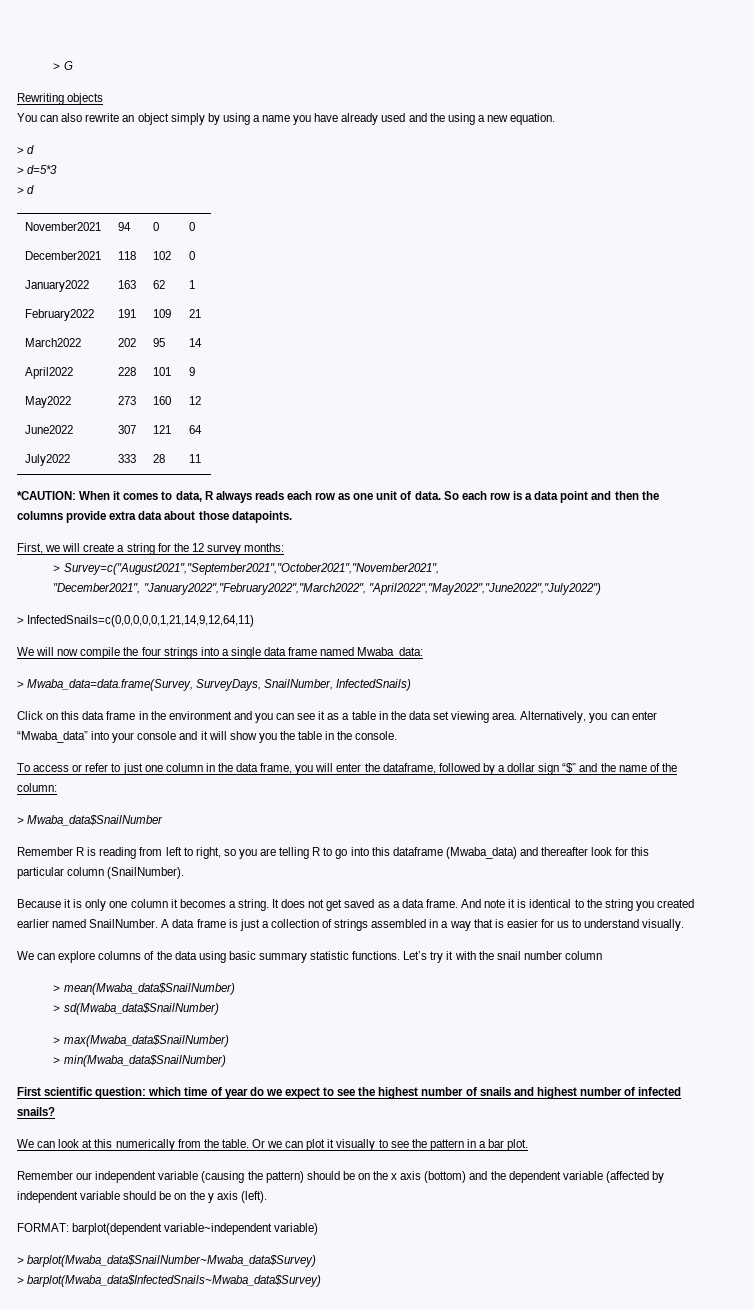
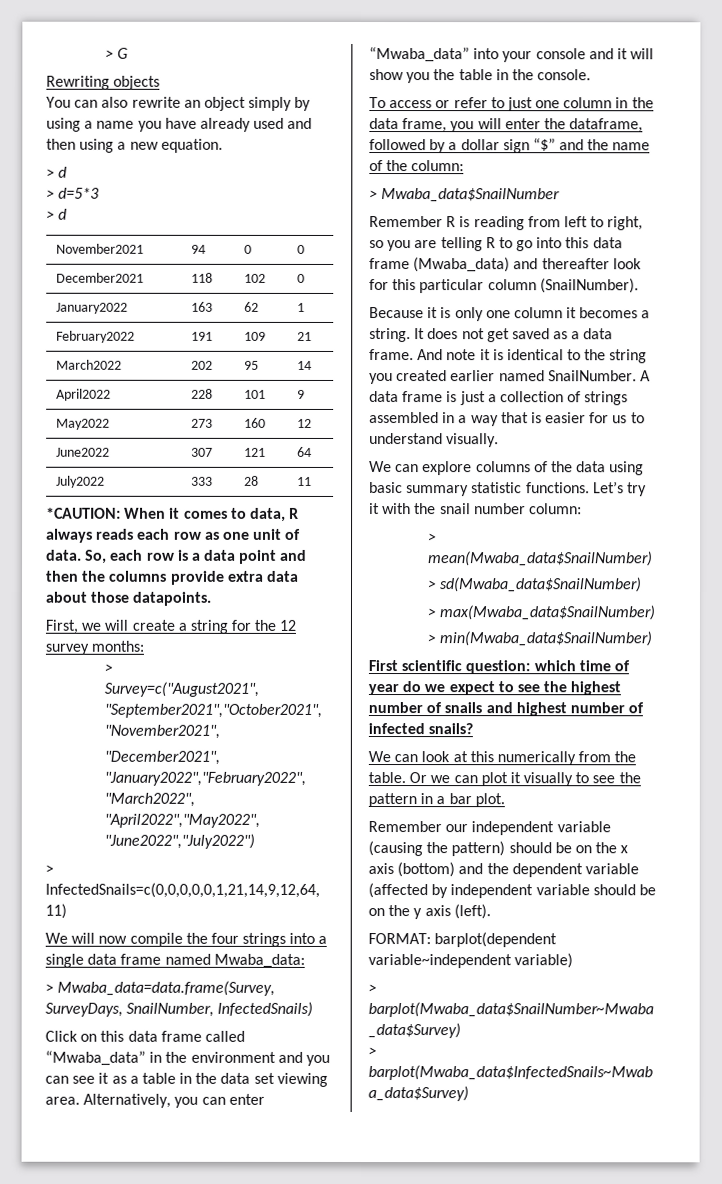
[429,113,445,122] the -> [46,138,76,150] then
[443,491,459,500] So -> [85,549,108,564] So,
(136, 715) none -> [204,1030,245,1042] [45,1050,146,1066] called “Mwaba_data”
[392,847,443,856] dataframe -> [592,237,623,249] [369,258,410,270] data frame
[564,951,602,960] column -> [528,503,582,515] column:

